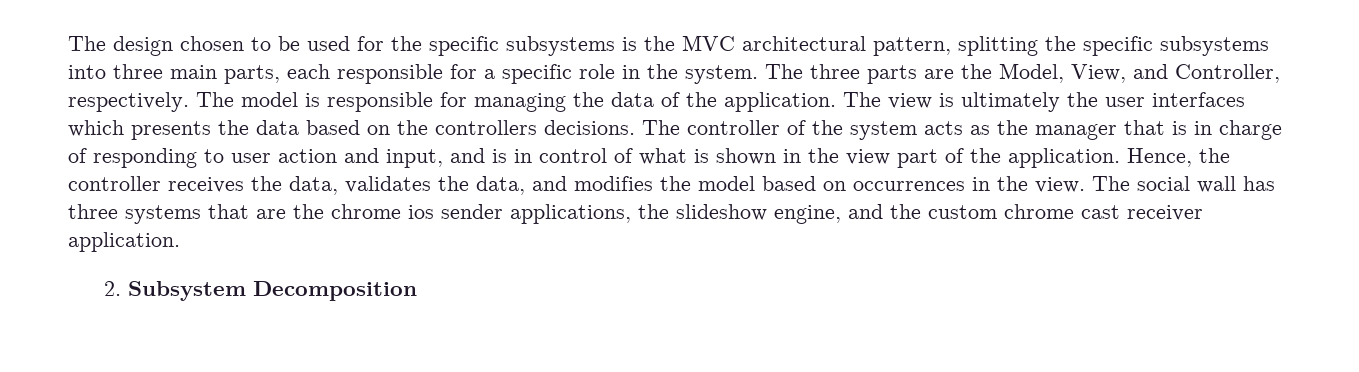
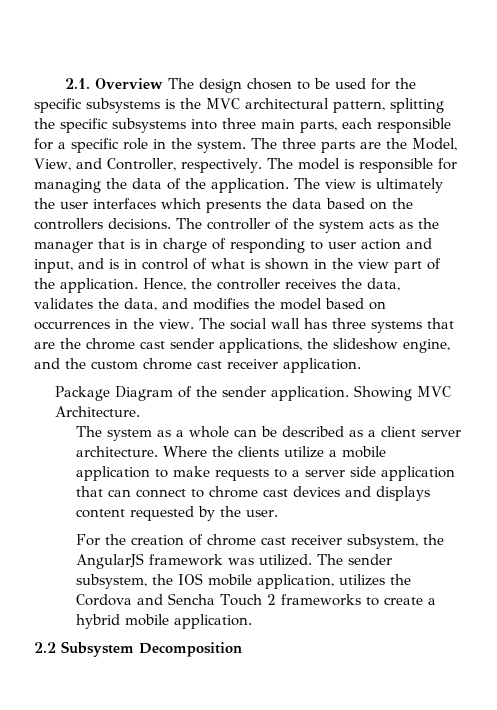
(68, 43) none -> [64,78,163,89] 2.1. Overview
[408,205,434,219] ios -> [140,341,165,349] cast
[103,281,121,296] 2. -> [55,385,452,401] [55,406,141,417] [76,426,462,441] [76,446,387,458] [76,466,456,481] [76,486,431,501] [76,506,279,521] [76,534,445,549] [76,553,393,569] [76,573,412,589] [76,593,437,606] [76,614,253,629] [34,642,56,653] Package Diagram of the sender application. Showing MVC Architecture. // The system as a whole can be described as a client server architecture. Where the clients utilize a mobile application to make requests to a server side application that can connect to chrome cast devices and displays content requested by the user. // For the creation of chrome cast receiver subsystem, the AngularJS framework was utilized. The sender subsystem, the IOS mobile application, utilizes the Cordova and Sencha Touch 2 frameworks to create a hybrid mobile application. // 2.2

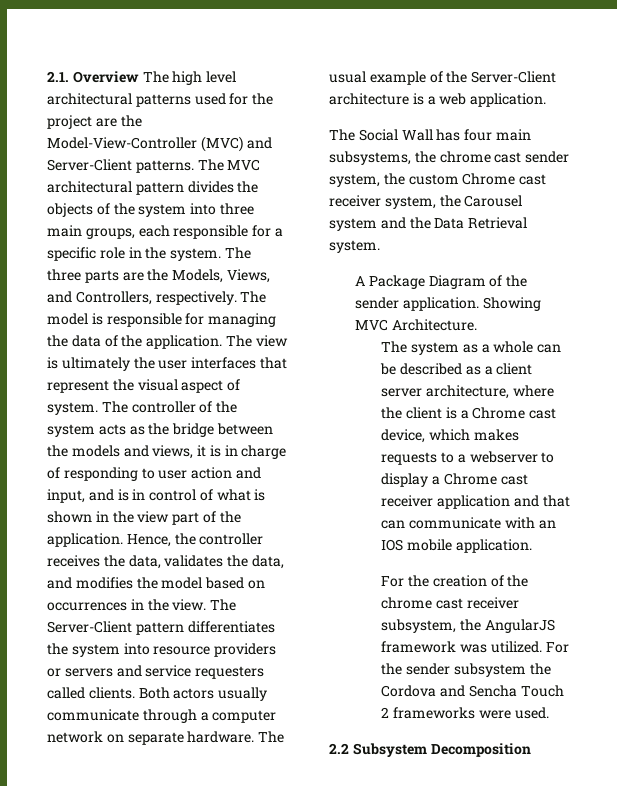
[198,78,416,93] [34,98,444,113] [34,118,186,133] design chosen to be used for the specific subsystems is the MVC architectural pattern, splitting the specific subsystems -> [172,71,237,85] [47,93,274,107] [47,115,142,129] [47,136,272,152] [47,159,261,173] [47,181,259,195] [47,203,187,217] high level architectural patterns used for the project are the Model-View-Controller (MVC) and Server-Client patterns. The MVC architectural pattern divides the objects of the system
[300,121,337,133] parts, -> [85,228,135,239] groups,
[412,138,457,151] [34,158,176,171] Model, View, and Controller, -> [172,269,270,283] [47,291,152,305] Models, Views, and Controllers,
[161,198,413,213] [34,218,171,230] which presents the data based on the controllers decisions. -> [259,357,287,369] [47,379,241,393] [47,402,98,415] that represent the visual aspect of system.
[34,238,125,253] manager that -> [172,423,273,437] [47,445,207,459] bridge between the models and views, it
[229,318,454,333] [34,338,450,353] [34,358,361,373] social wall has three systems that are the chrome cast sender applications, the slideshow engine, and the custom chrome cast receiver application. // -> [47,621,275,635] [47,643,277,657] [47,665,265,679] [47,687,268,701] [47,709,277,723] [47,731,285,745] [329,71,557,85] [329,93,547,107] [329,129,531,141] [329,151,570,165] [329,173,547,187] [329,195,523,209] [329,217,528,231] [329,240,380,253] [355,276,366,286] Server-Client pattern differentiates the system into resource providers or servers and service requesters called clients. Both actors usually communicate through a computer network on separate hardware. The usual example of the Server-Client architecture is a web application. // The Social Wall has four main subsystems, the chrome cast sender system, the custom Chrome cast receiver system, the Carousel system and the Data Retrieval system. // A
[76,446,387,458] [76,466,456,481] [76,486,431,501] [76,506,279,521] architecture. Where the clients utilize a mobile application to make requests to a server side application that can connect to chrome cast devices and displays content requested by the user. -> [426,385,554,399] [381,407,557,419] [381,429,519,443] [381,451,555,465] [381,473,528,487] [381,495,570,509] [381,517,556,529] [381,539,532,553] architecture, where the client is a Chrome cast device, which makes requests to a webserver to display a Chrome cast receiver application and that can communicate with an IOS mobile application.
(204, 540) none -> [507,575,529,587] the
[317,554,393,565] [76,573,386,589] The sender subsystem, the IOS mobile application, utilizes -> [545,642,569,653] [381,663,526,677] For the sender subsystem
[366,597,437,606] [76,614,253,629] to create a hybrid mobile application. -> [478,707,549,719] were used.

